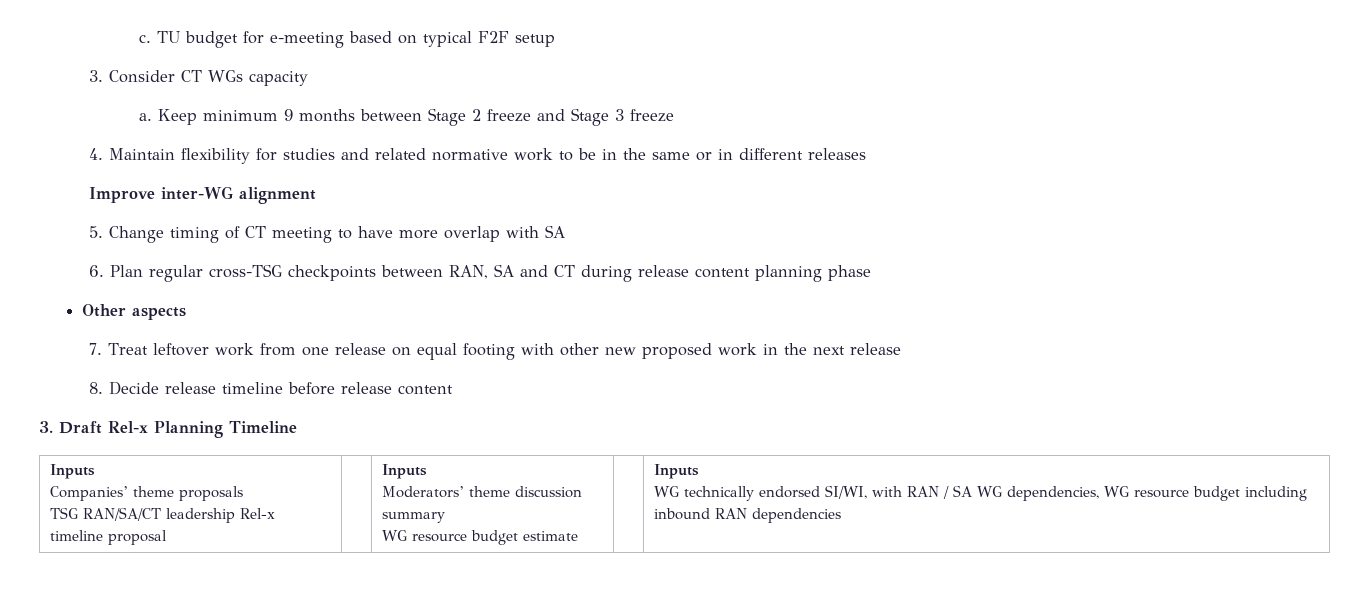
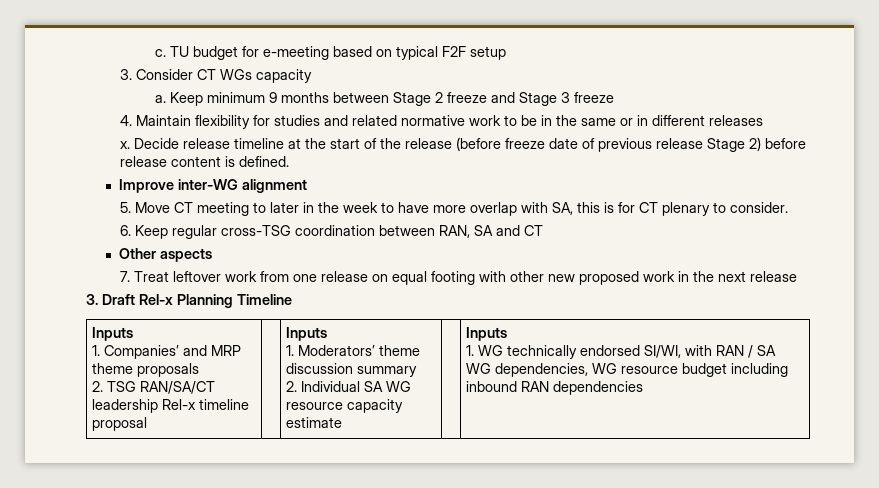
[88,186,316,204] [88,225,565,243] Improve inter-WG alignment // 5. Change timing of CT meeting to have more overlap with SA -> [120,137,807,152] [120,156,290,167] [119,179,308,193] [120,202,789,216] x. Decide release timeline at the start of the release (before freeze date of previous release Stage 2) before release content is defined. // Improve inter-WG alignment // 5. Move CT meeting to later in the week to have more overlap with SA, this is for CT plenary to consider.
[109,265,143,277] Plan -> [135,225,169,239] Keep
[287,265,376,281] checkpoints -> [295,225,376,236] coordination
[580,265,871,282] during release content planning phase -> (544, 230) none
[88,381,453,395] // 8. Decide release timeline before release content -> (798, 276) none
[49,486,128,501] Companies’ -> [92,345,242,359] 1. Companies’ and MRP
(243, 493) none -> [92,381,104,392] 2.
(427, 471) none -> [286,345,295,356] 1.
[381,530,518,545] WG resource budget -> [286,381,412,392] [286,399,404,413] 2. Individual SA WG resource capacity
(699, 471) none -> [466,345,475,356] 1.

